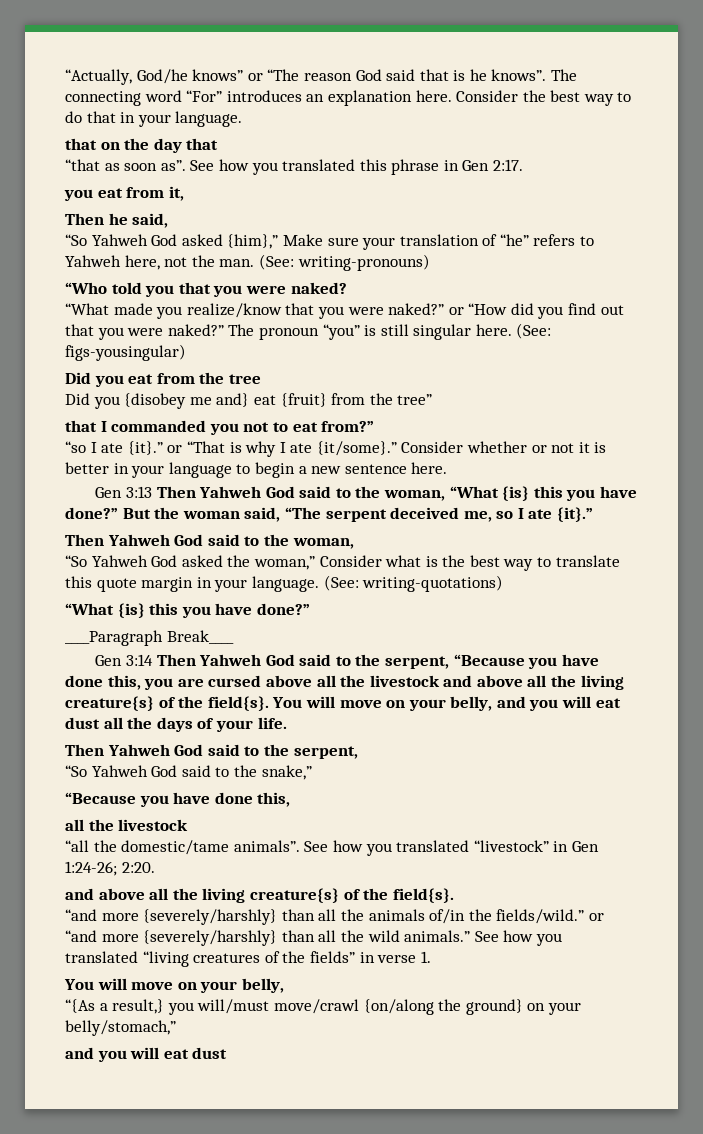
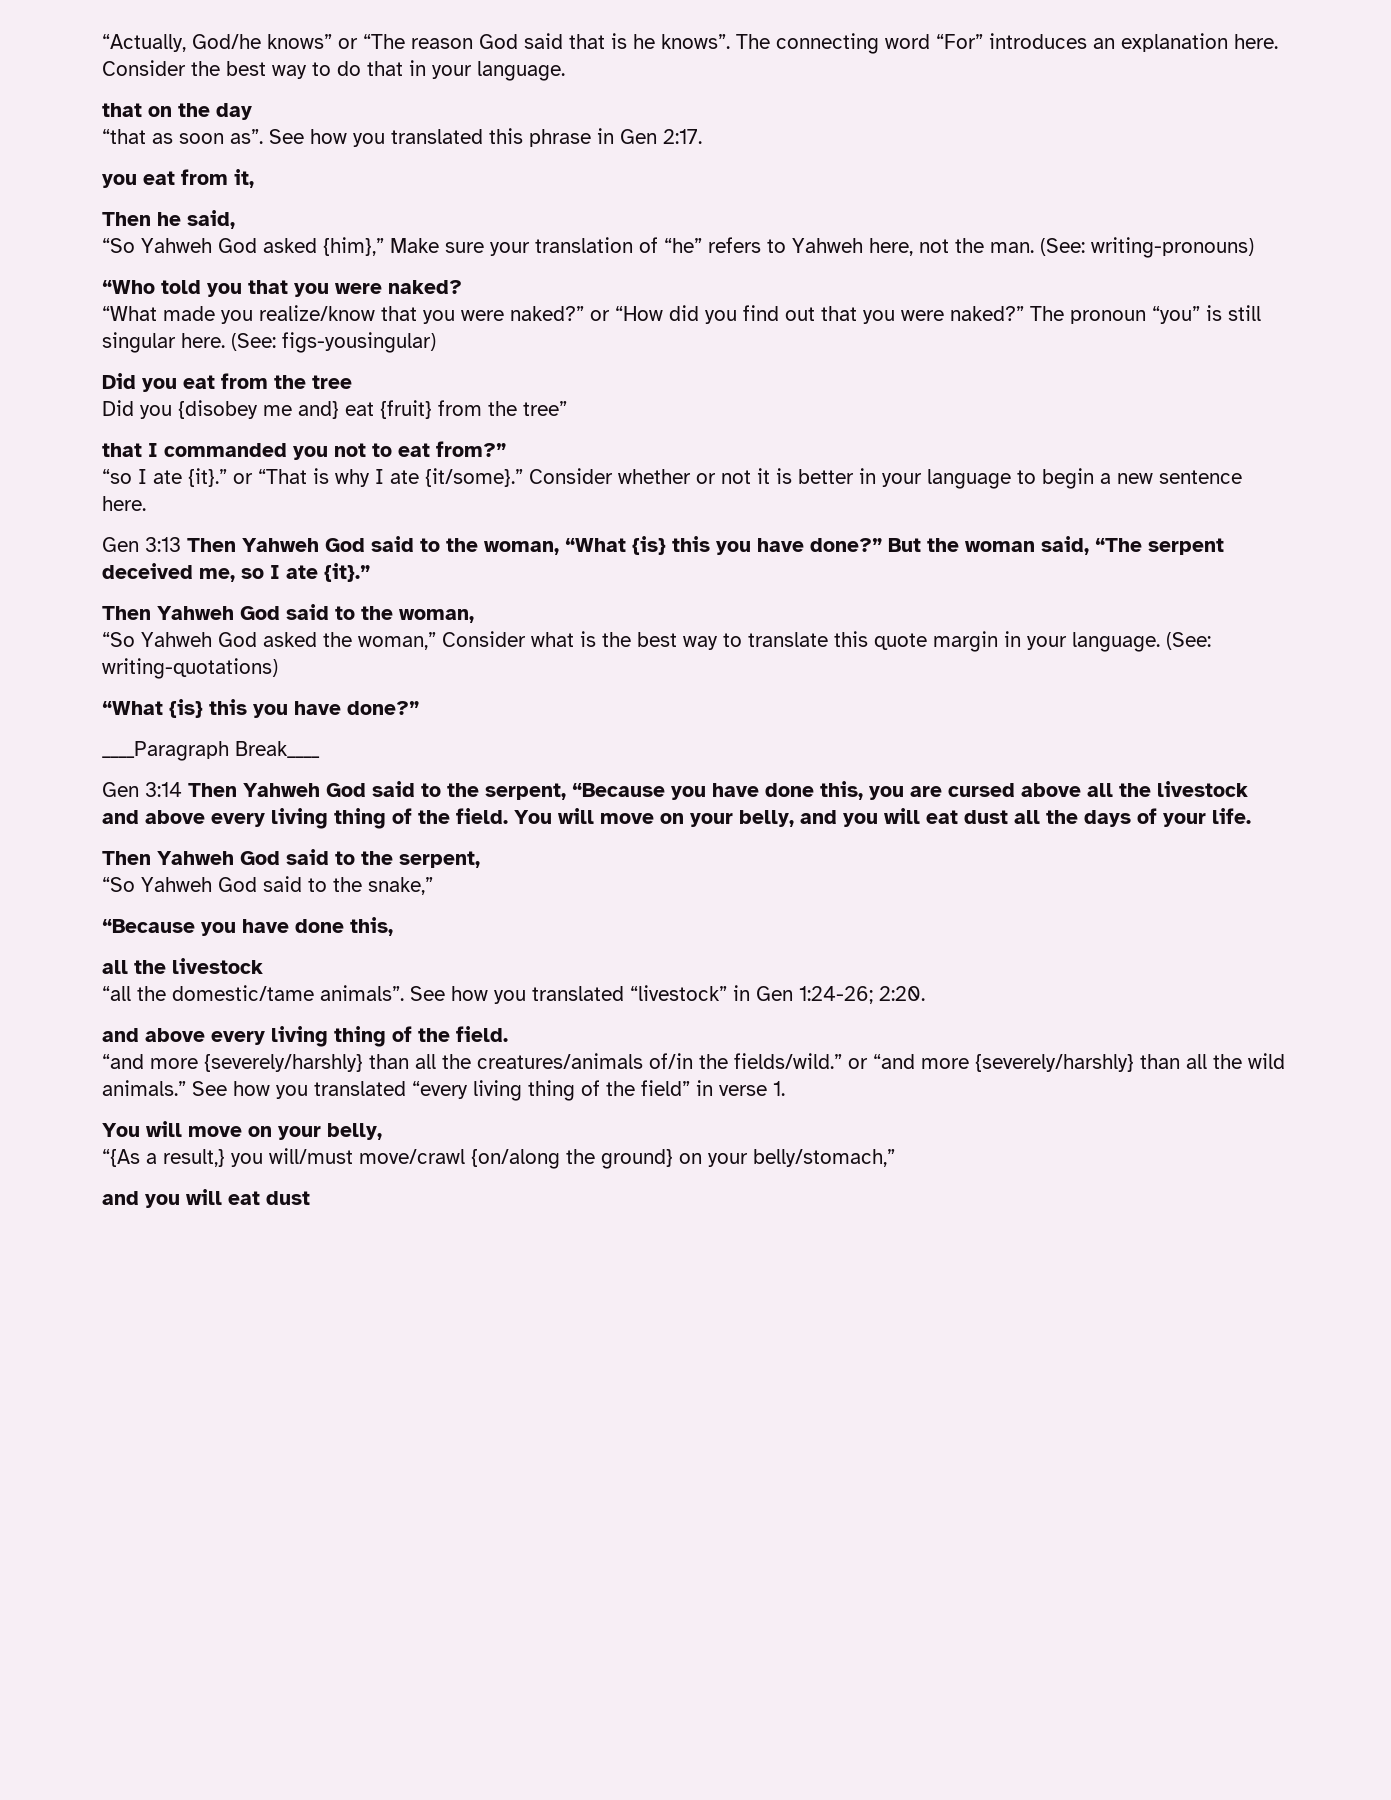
[186,138,219,150] that -> (252, 111) none
[527,675,624,690] [65,696,269,711] all the living creature{s} of the field{s}. -> [211,808,508,829] every living thing of the field.
[149,888,454,903] [65,909,425,925] all the living creature{s} of the field{s}. // “and more {severely/harshly} than all the animals -> [211,1026,508,1047] [102,1053,643,1072] every living thing of the field. // “and more {severely/harshly} than all the creatures/animals
[142,951,355,967] “living creatures of the fields” -> [412,1080,690,1101] “every living thing of the field”

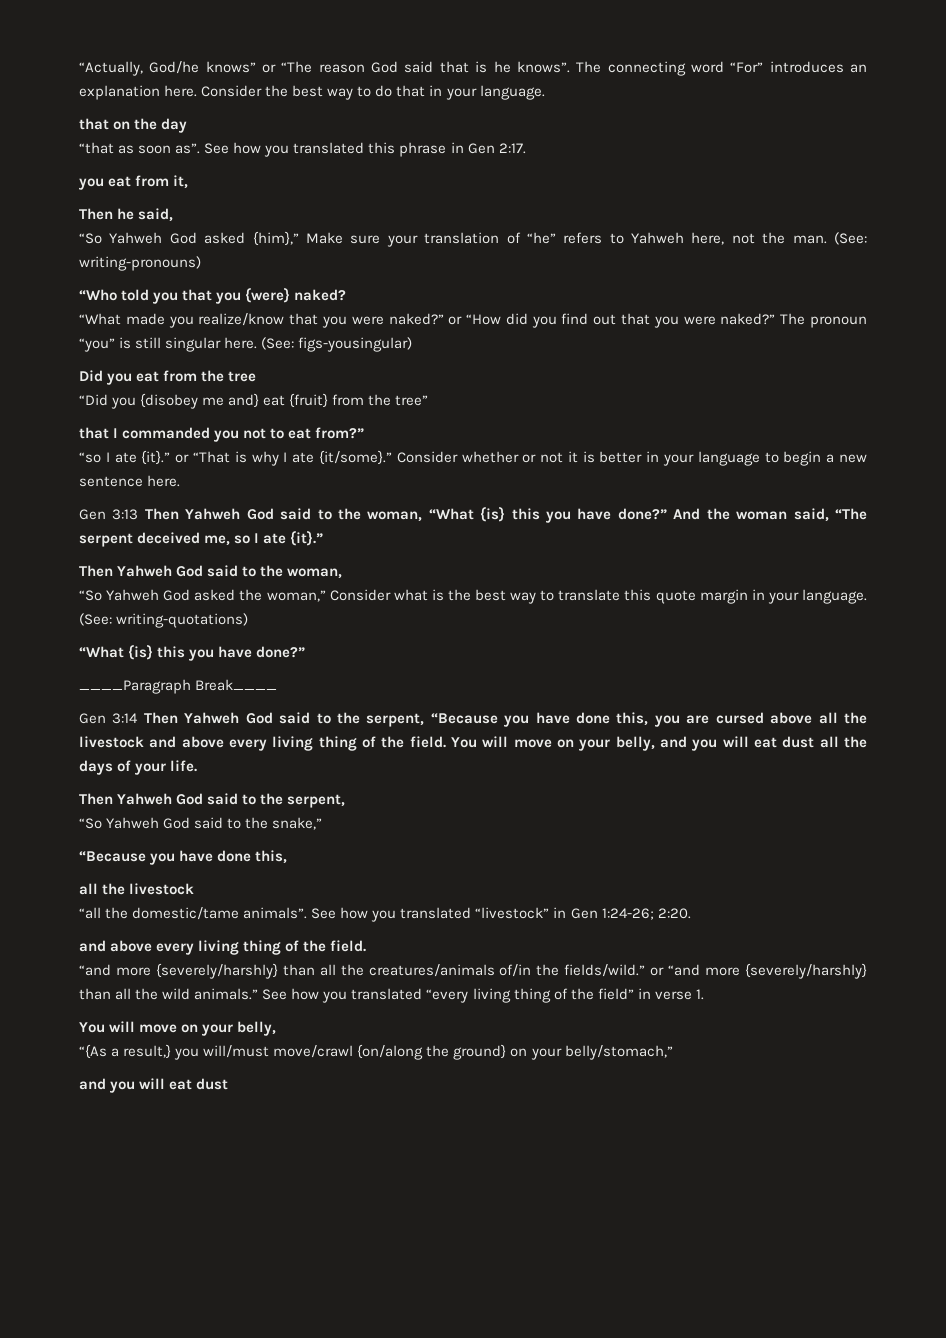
[335,283,382,294] were -> [245,288,291,303] {were}
[102,400,134,416] Did -> [79,394,108,406] “Did
[888,538,921,552] But -> [673,508,701,520] And

